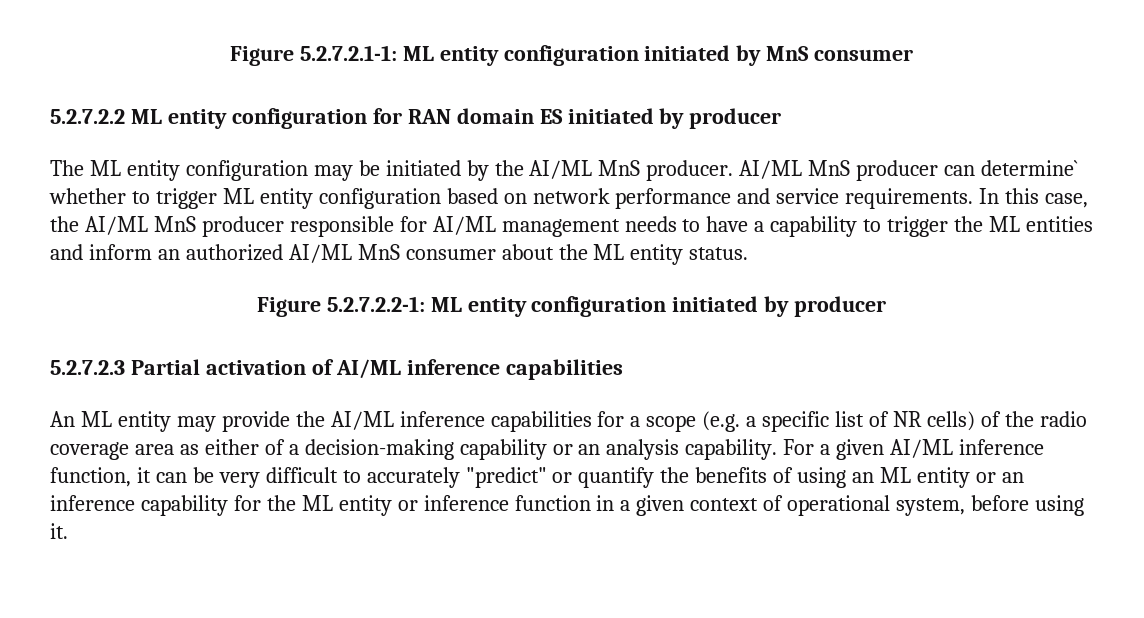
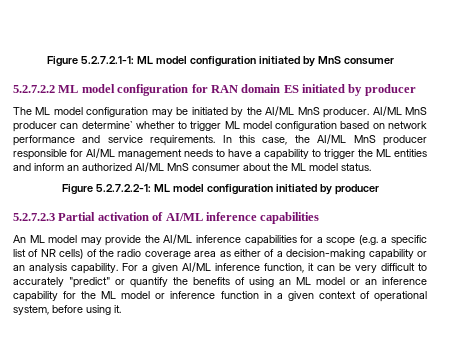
[439,46,499,66] entity -> [155,56,187,64] model
[167,109,227,129] entity -> [81,84,115,93] model
[126,160,180,181] entity -> [53,107,83,115] model
[259,188,313,209] entity -> [242,121,272,129] model
[630,244,684,265] entity -> [309,163,338,171] model
[467,297,527,317] entity -> [172,184,204,192] model
[117,411,171,432] entity -> [48,235,78,243] model
[916,467,970,488] entity -> [316,277,345,285] model
[338,495,392,516] entity -> [121,291,151,299] model

